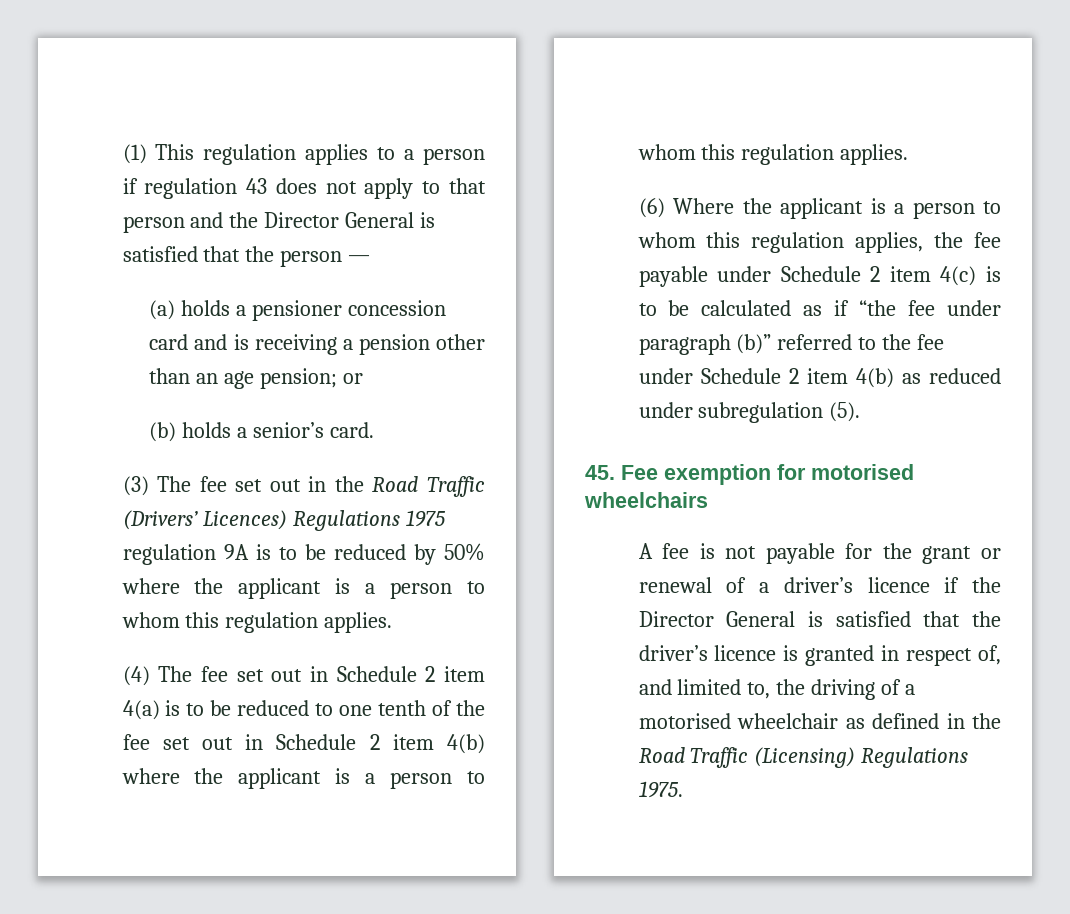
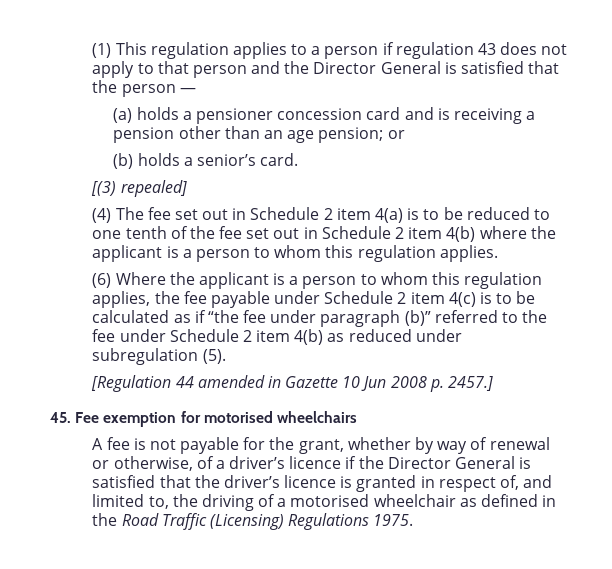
[122,476,486,497] [122,510,447,531] [122,543,485,565] [121,578,485,599] [121,612,393,633] (3) The fee set out in the Road Traffic (Drivers’ Licences) Regulations 1975 regulation 9A is to be reduced by 50% where the applicant is a person to whom this regulation applies. -> [91,180,187,197] [(3) repealed]
(861, 412) none -> [91,375,493,392] // [Regulation 44 amended in Gazette 10 Jun 2008 p. 2457.]
[922,546,1001,564] [638,577,712,593] grant or renewal -> [298,437,550,454] [92,456,193,471] grant, whether by way of renewal or otherwise,

